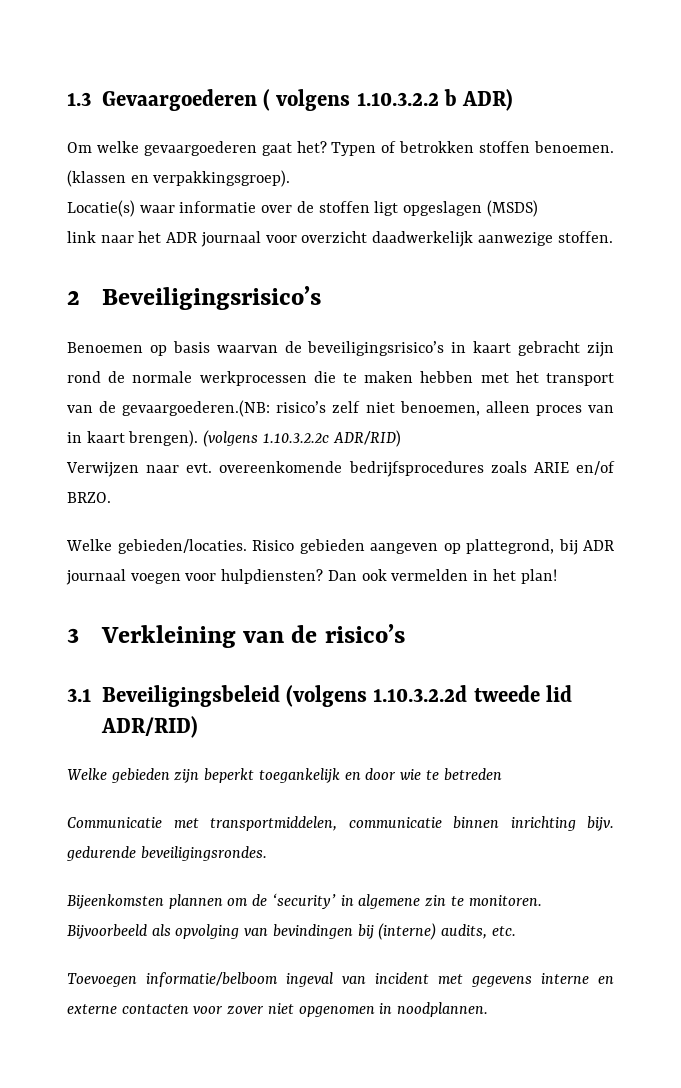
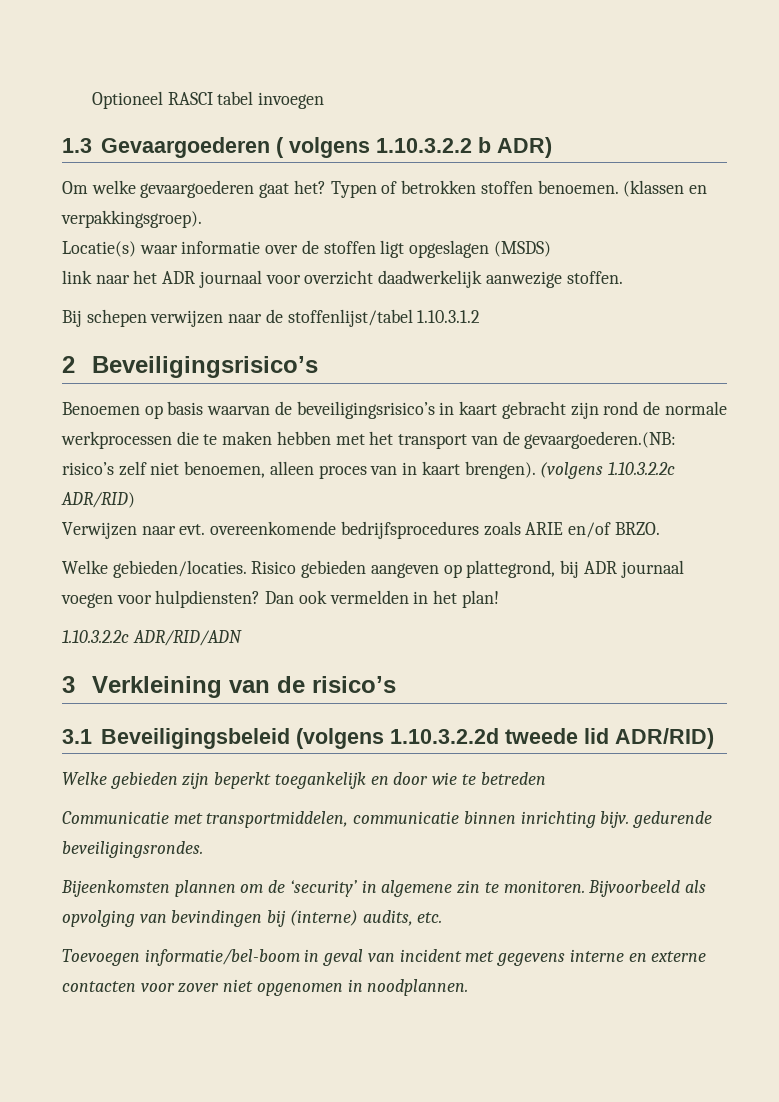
(67, 99) none -> [91,91,324,109] Optioneel RASCI tabel invoegen //
(613, 237) none -> [62,309,481,327] // Bij schepen verwijzen naar de stoffenlijst/tabel 1.10.3.1.2
(557, 576) none -> [62,630,242,646] // 1.10.3.2.2c ADR/RID/ADN
[146,972,333,987] informatie/belboom ingeval -> [144,949,364,966] informatie/bel-boom in geval

